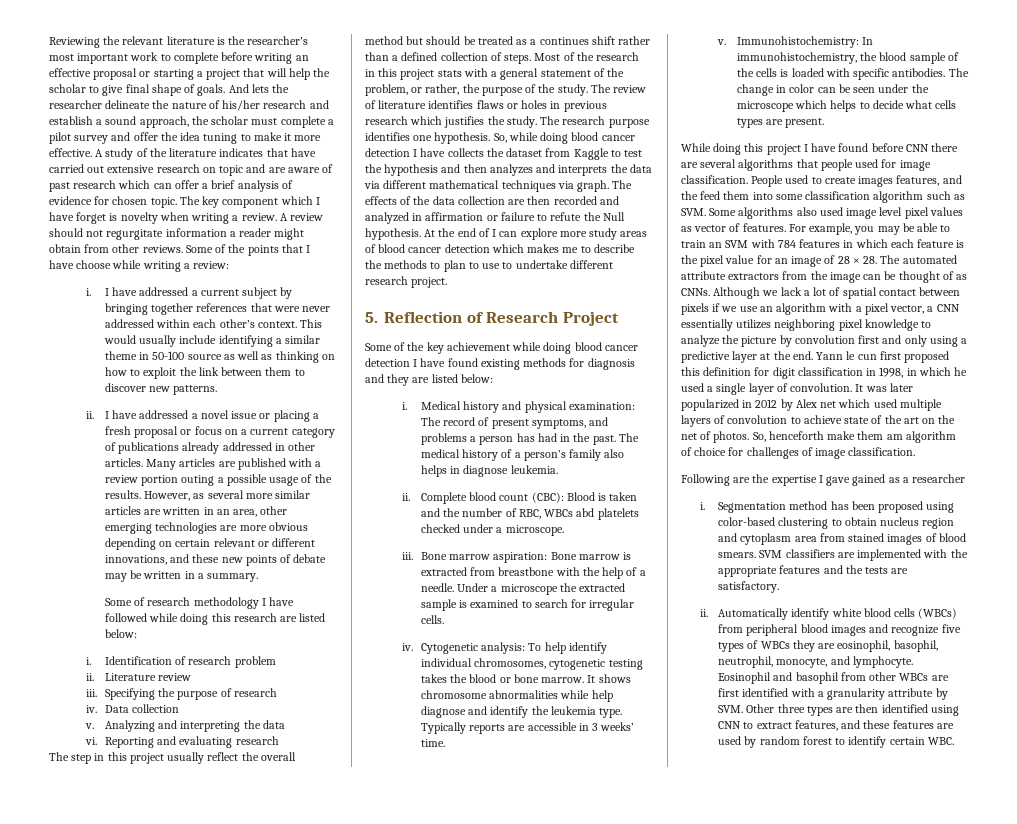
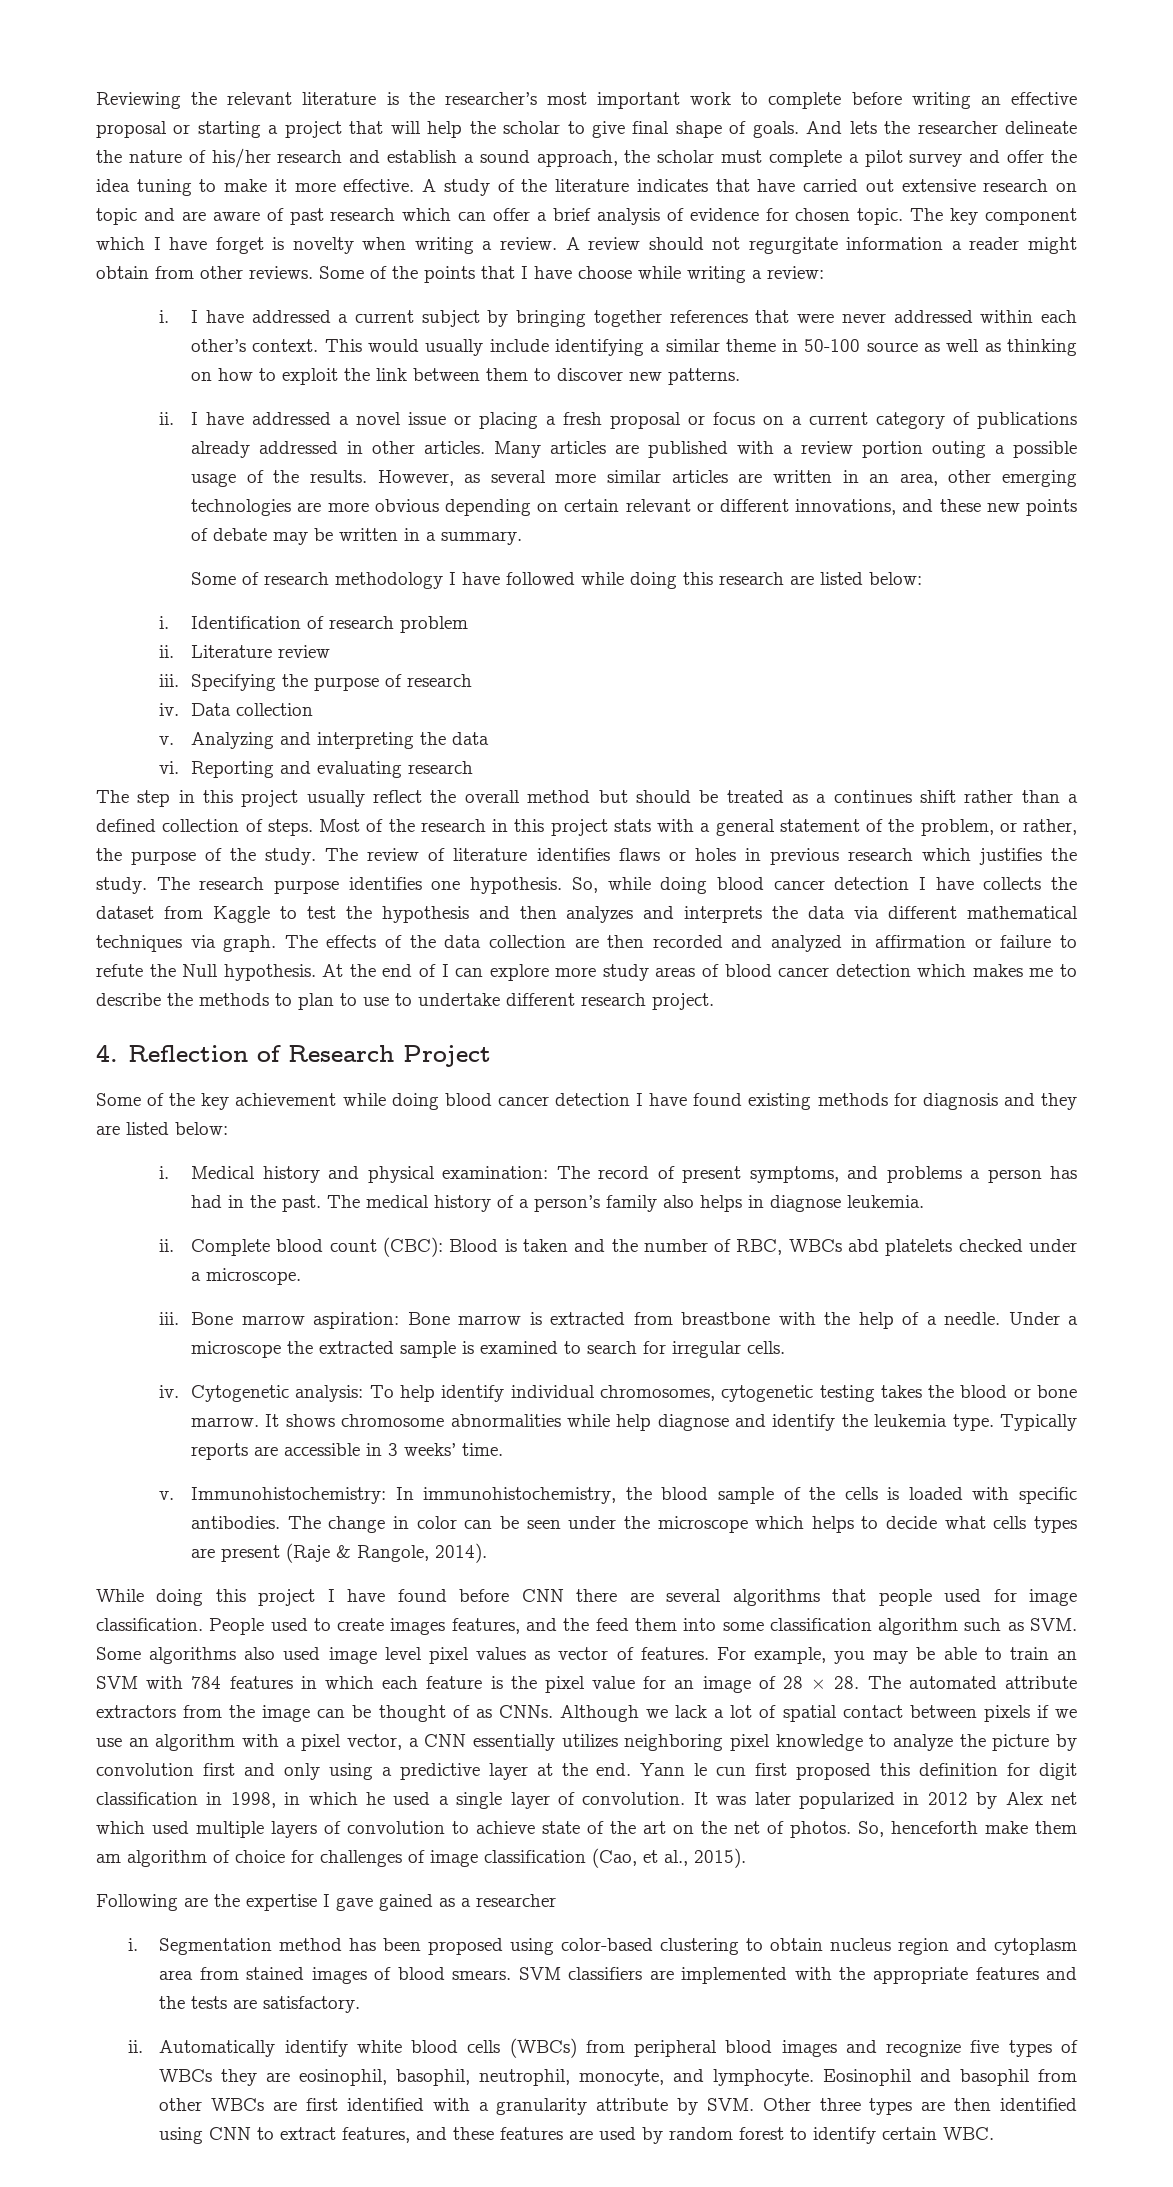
[365,312,378,323] 5. -> [96,1044,118,1062] 4.
[785,118,825,128] present. -> [221,1543,488,1563] present (Raje & Rangole, 2014).
[848,447,916,456] classification. -> [484,1848,746,1868] classification (Cao, et al., 2015).

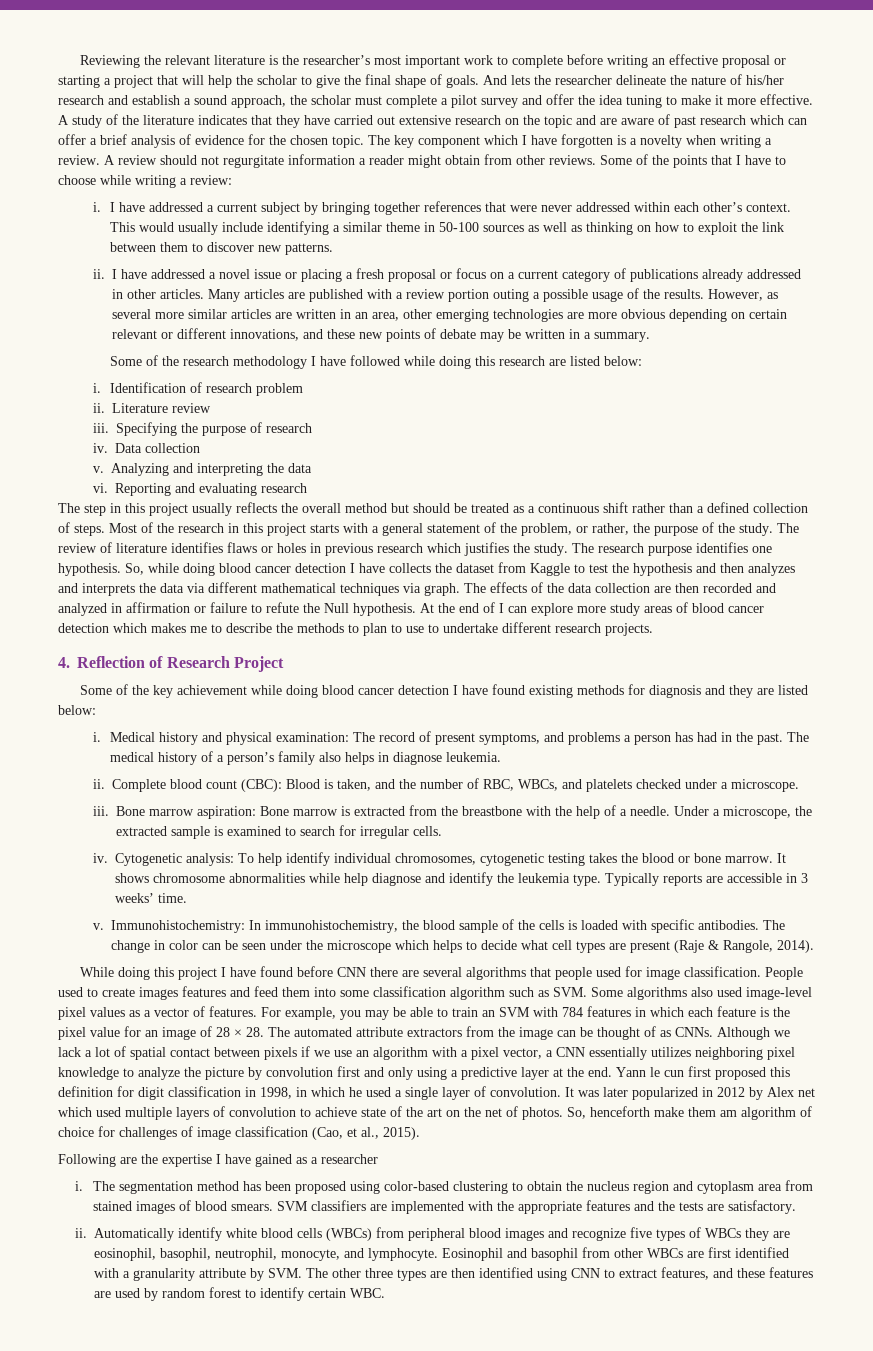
(625, 129) none -> [344,75,361,85] the
(750, 185) none -> [276,115,300,128] they
(1077, 187) none -> [523,115,540,125] the
(789, 214) none -> [269,135,286,145] the
[215,237,285,254] forget is -> [561,134,637,148] forgotten is a
(572, 272) none -> [775,156,786,165] to
[866,342,918,352] source -> [483,225,525,232] sources
(260, 578) none -> [162,356,180,366] the
[373,790,423,803] reflect -> [236,502,277,513] reflects
[833,790,912,803] continues -> [538,503,599,513] continuous
[613,819,651,832] stats -> [310,524,339,533] starts
[652,993,714,1010] project. -> [605,623,653,636] projects.
[522,1239,568,1252] taken -> [336,779,371,791] taken,
[788,1239,880,1252] WBCs abd -> [517,779,582,791] WBCs, and
(673, 1318) none -> [440,806,458,816] the
[191,1341,282,1358] microscope -> [722,806,791,819] microscope,
[993,1516,1027,1529] cells -> [551,940,572,950] cell
[451,1618,590,1634] features, and the -> [182,986,250,997] features and
[328,1647,422,1664] image level -> [746,987,812,1000] image-level
(551, 1655) none -> [144,1010,151,1017] a
[336,1897,373,1911] gave -> [225,1154,251,1164] have
[159,1938,273,1955] Segmentation -> [92,1181,193,1194] The segmentation
(824, 1944) none -> [565,1181,583,1191] the
[762,2098,811,2111] Other -> [306,1268,362,1278] The other

